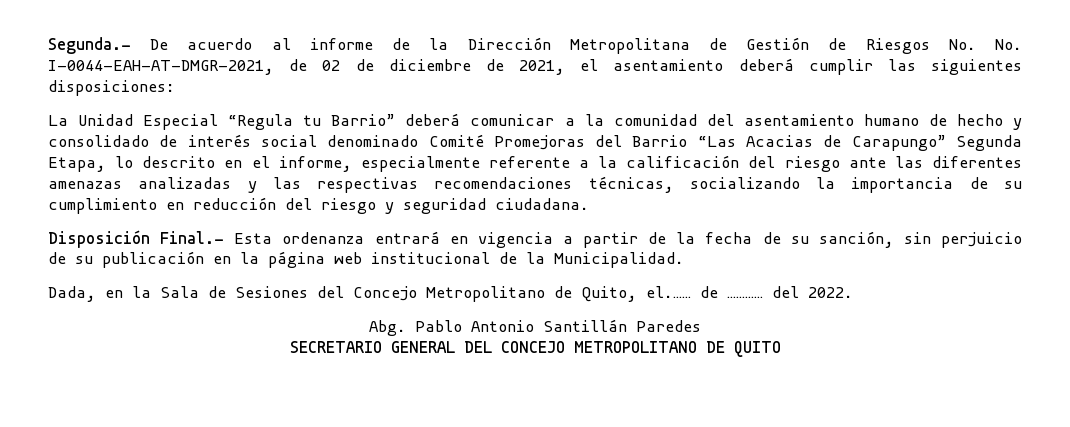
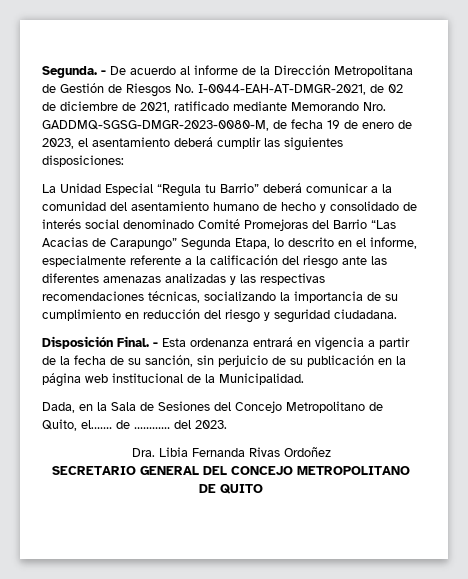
[48,37,131,54] Segunda.- -> [42,66,106,78] Segunda. -
[994,39,1022,50] No. -> (194, 88) none
(565, 67) none -> [174,101,386,111] [42,119,412,131] [42,138,74,149] ratificado mediante Memorando Nro. GADDMQ-SGSG-DMGR-2023-0080-M, de fecha 19 de enero de 2023,
[160,231,225,244] Final.- -> [117,336,158,347] Final. -
[808,287,853,298] [369,319,701,336] 2022. // Abg. Pablo Antonio Santillán Paredes -> [195,420,227,429] [131,447,331,457] 2023. // Dra. Libia Fernanda Rivas Ordoñez

